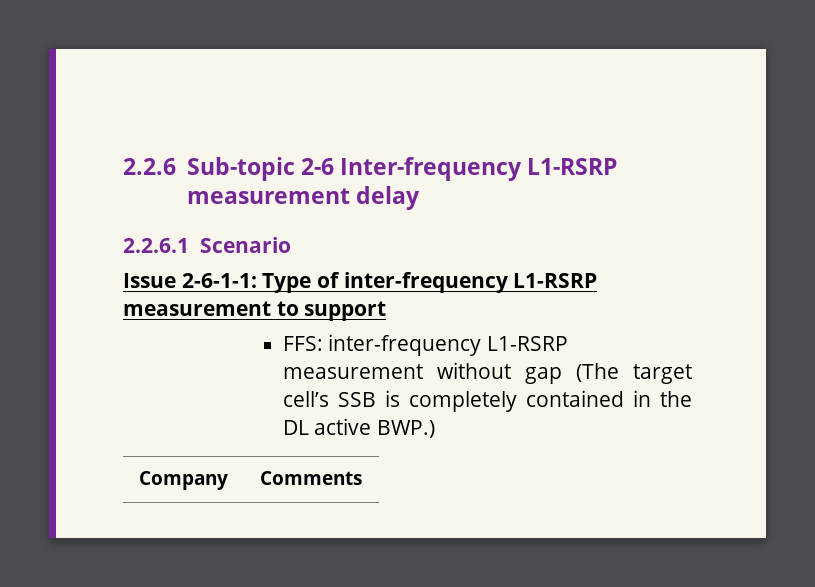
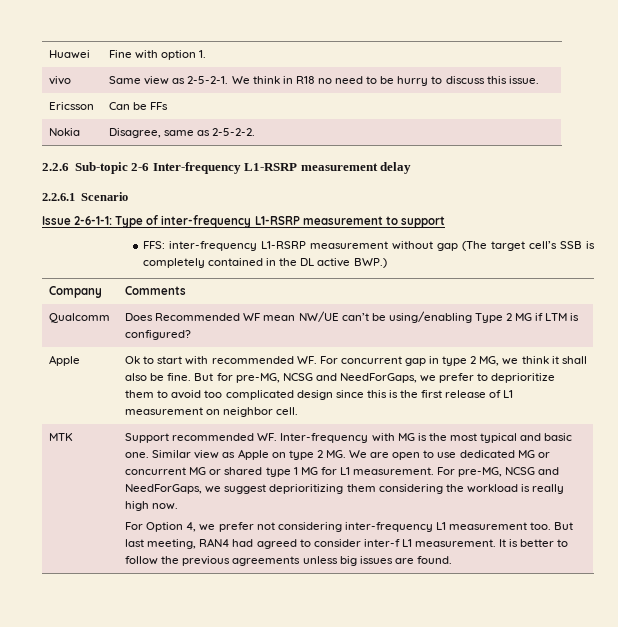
(123, 166) none -> [49,50,91,59] [109,50,207,60] [49,76,72,85] [109,76,539,86] [49,102,95,110] [109,102,169,110] [49,128,81,136] [109,128,256,138] Huawei | Fine with option 1. // vivo | Same view as 2-5-2-1. We think in R18 no need to be hurry to discuss this issue. // Ericsson | Can be FFs // Nokia | Disagree, same as 2-5-2-2. //
(362, 478) none -> [49,313,111,323] [125,311,580,323] [125,330,192,340] [49,355,81,366] [125,356,587,366] [125,373,556,383] [125,390,514,400] [125,407,299,417] [49,433,74,441] [125,433,573,443] [125,449,550,460] [125,467,560,477] [125,484,565,494] [125,501,179,511] [125,522,574,532] [125,538,569,549] [125,556,452,566] // Qualcomm | Does Recommended WF mean NW/UE can’t be using/enabling Type 2 MG if LTM is configured? // Apple | Ok to start with recommended WF. For concurrent gap in type 2 MG, we think it shall also be fine. But for pre-MG, NCSG and NeedForGaps, we prefer to deprioritize them to avoid too complicated design since this is the first release of L1 measurement on neighbor cell. // MTK | Support recommended WF. Inter-frequency with MG is the most typical and basic one. Similar view as Apple on type 2 MG. We are open to use dedicated MG or concurrent MG or shared type 1 MG for L1 measurement. For pre-MG, NCSG and NeedForGaps, we suggest deprioritizing them considering the workload is really high now. // For Option 4, we prefer not considering inter-frequency L1 measurement too. But last meeting, RAN4 had agreed to consider inter-f L1 measurement. It is better to follow the previous agreements unless big issues are found.

